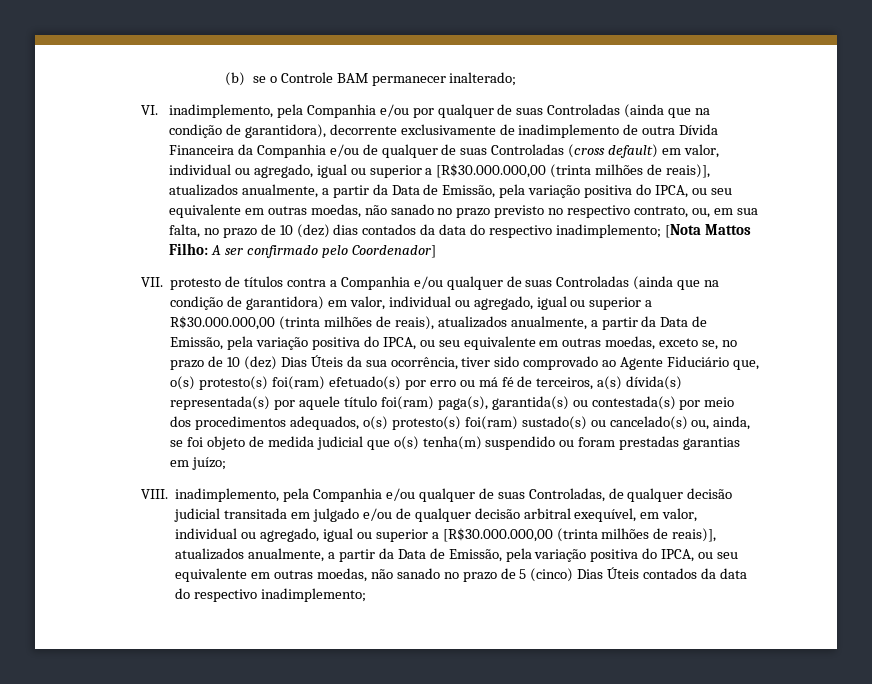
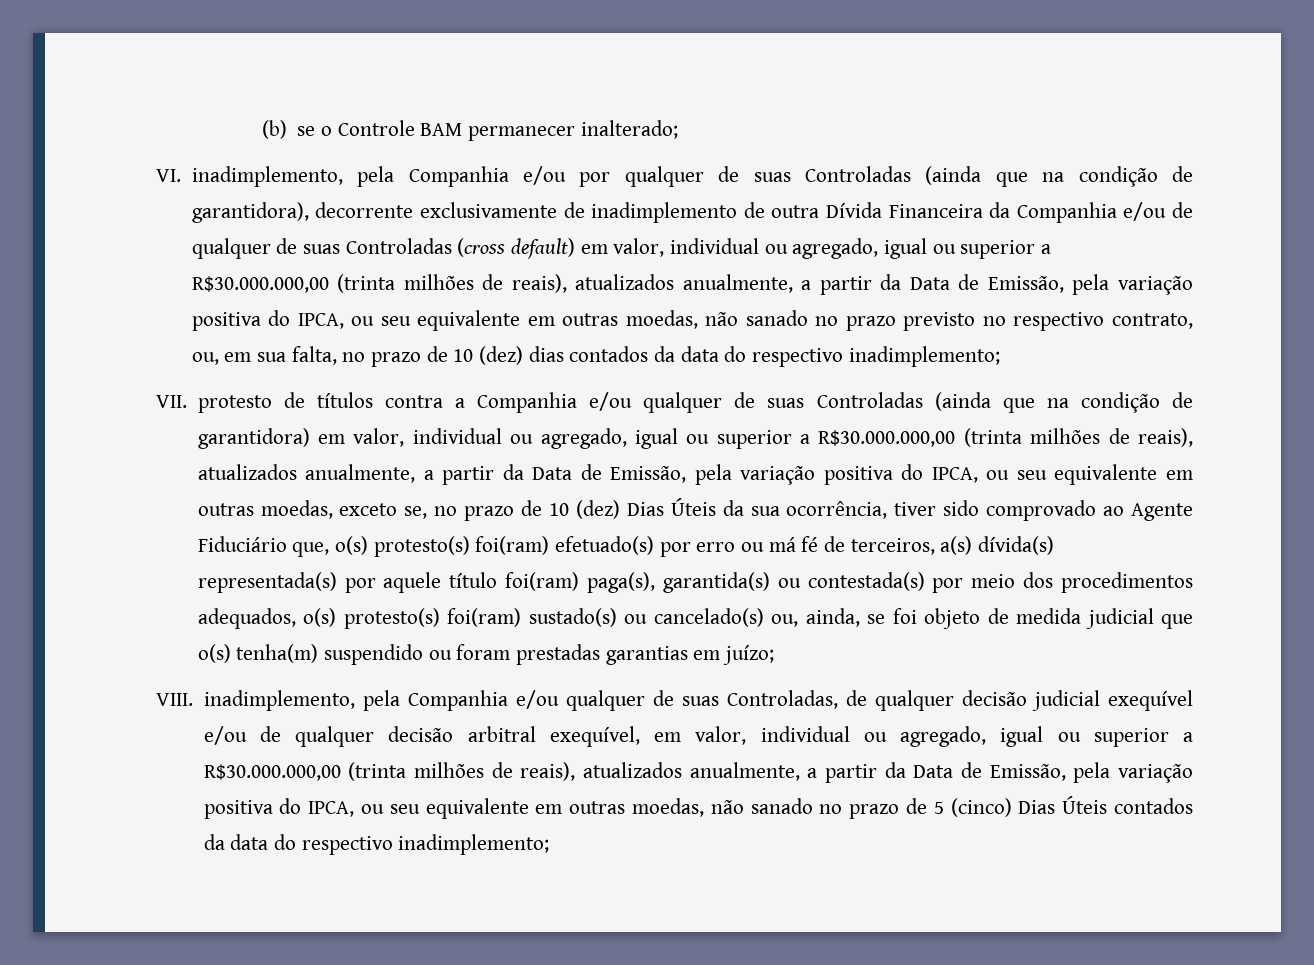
[436,164,711,178] [R$30.000.000,00 (trinta milhões de reais)], -> [191,274,567,293] R$30.000.000,00 (trinta milhões de reais),
[664,224,751,238] [168,243,436,258] [Nota Mattos Filho: A ser confirmado pelo Coordenador] -> (1000, 356) none
[224,508,359,522] transitada em julgado -> [1108,690,1193,711] exequível
[442,528,717,542] [R$30.000.000,00 (trinta milhões de reais)], -> [203,762,576,781] R$30.000.000,00 (trinta milhões de reais),

